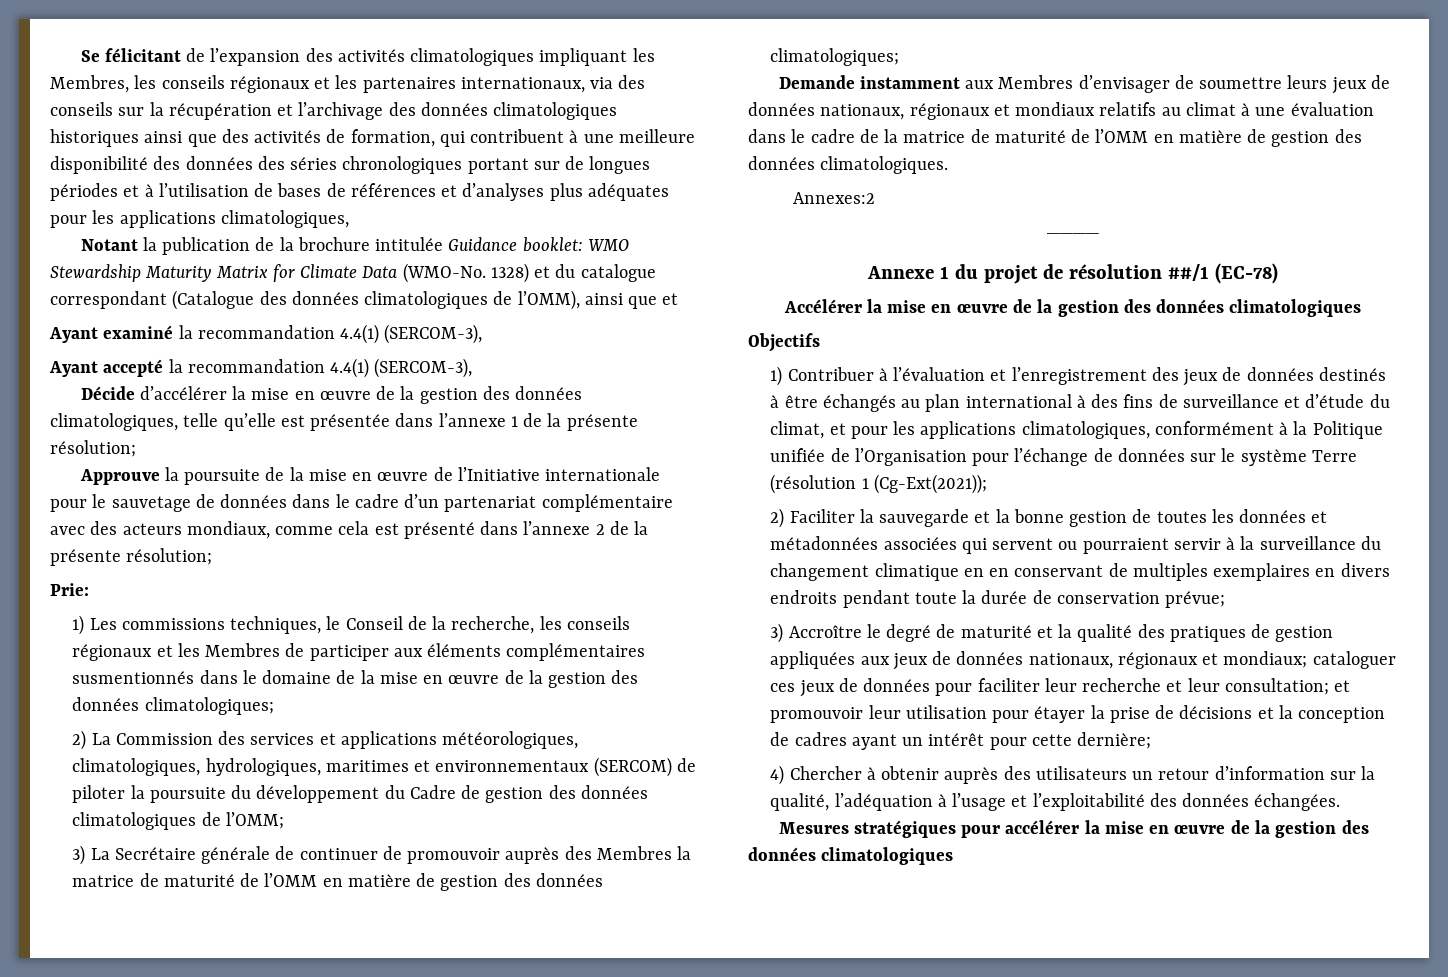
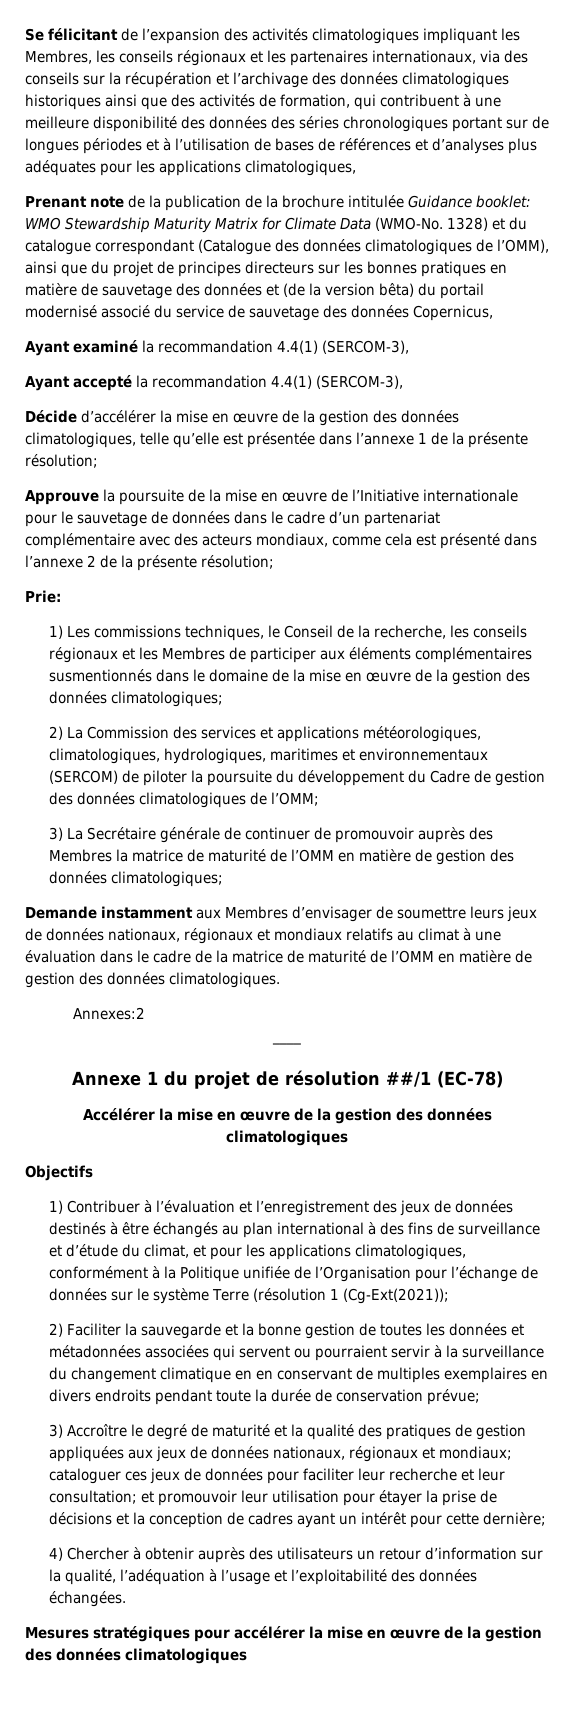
[80,239,138,251] Notant -> [25,195,145,208] Prenant note de
[662,293,679,305] et -> [91,261,507,277] [25,283,484,299] [25,305,493,321] du projet de principes directeurs sur les bonnes pratiques en matière de sauvetage des données et (de la version bêta) du portail modernisé associé du service de sauvetage des données Copernicus,

